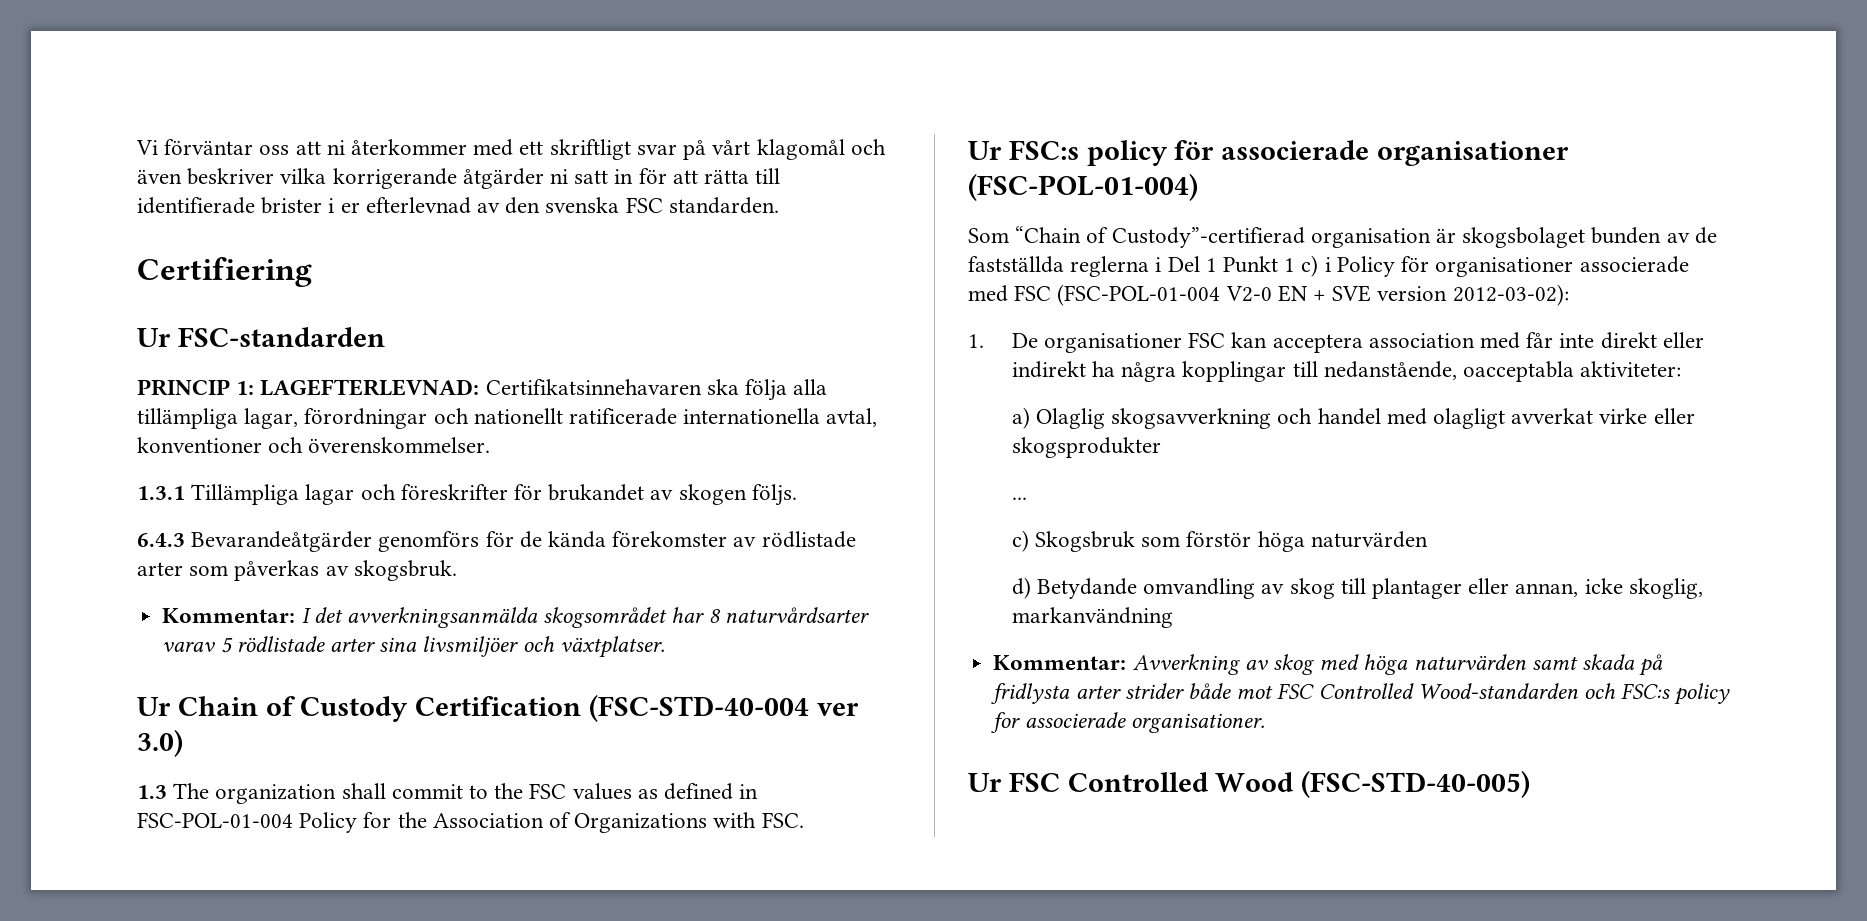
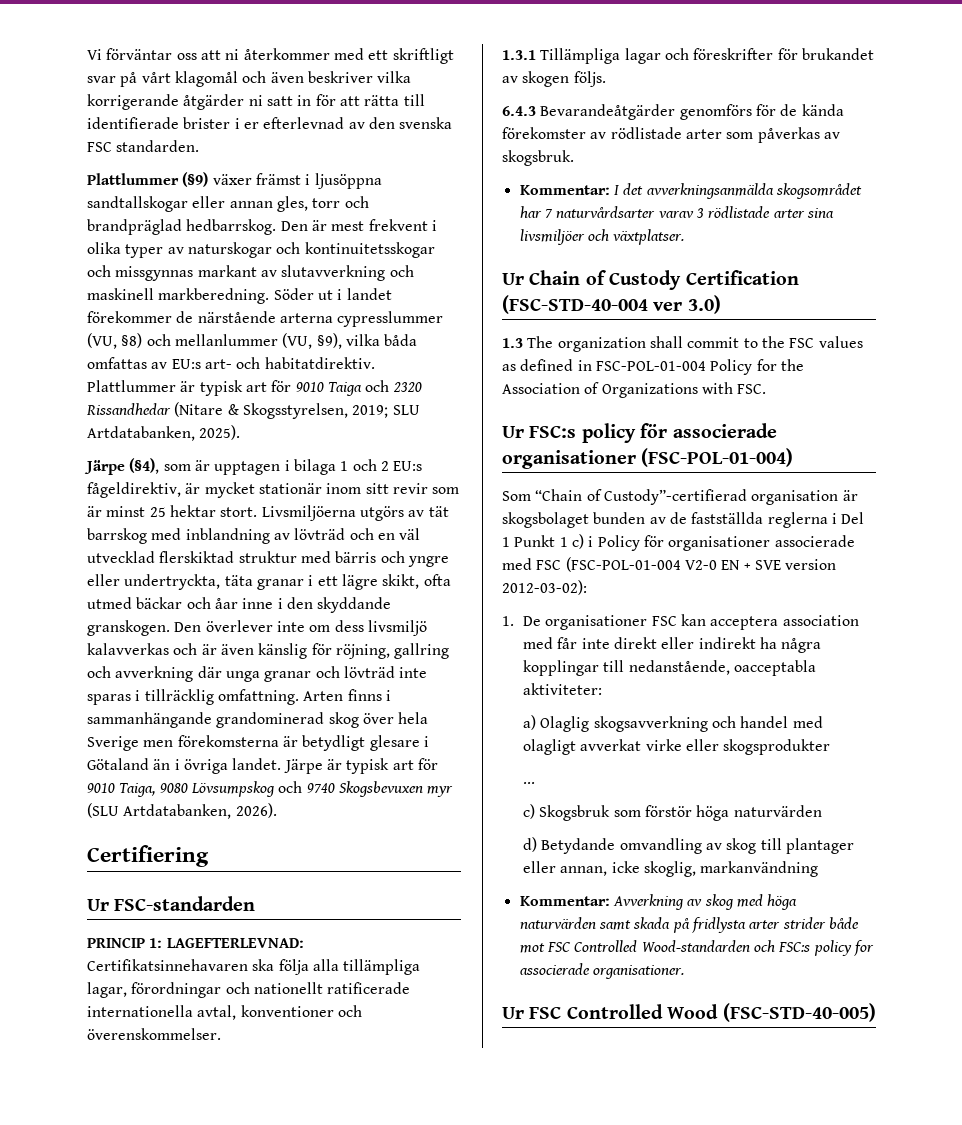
(779, 205) none -> [87,172,382,189] [87,196,369,212] [87,219,437,235] [87,242,435,258] [87,265,414,281] [87,288,392,304] [87,311,444,327] [87,333,418,349] [87,357,375,369] [87,380,422,396] [86,402,420,419] [87,425,241,441] [84,458,423,475] [87,482,460,498] [87,505,449,521] [87,528,421,544] [87,551,449,567] [87,574,451,590] [87,597,392,613] [87,620,427,636] [87,643,450,659] [87,666,428,682] [87,689,391,705] [87,712,429,728] [87,735,429,751] [87,758,438,774] [87,781,454,797] [87,803,277,819] // Plattlummer (§9) växer främst i ljusöppna sandtallskogar eller annan gles, torr och brandpräglad hedbarrskog. Den är mest frekvent i olika typer av naturskogar och kontinuitetsskogar och missgynnas markant av slutavverkning och maskinell markberedning. Söder ut i landet förekommer de närstående arterna cypresslummer (VU, §8) och mellanlummer (VU, §9), vilka båda omfattas av EU:s art- och habitatdirektiv. Plattlummer är typisk art för 9010 Taiga och 2320 Rissandhedar (Nitare & Skogsstyrelsen, 2019; SLU Artdatabanken, 2025). // Järpe (§4), som är upptagen i bilaga 1 och 2 EU:s fågeldirektiv, är mycket stationär inom sitt revir som är minst 25 hektar stort. Livsmiljöerna utgörs av tät barrskog med inblandning av lövträd och en väl utvecklad flerskiktad struktur med bärris och yngre eller undertryckta, täta granar i ett lägre skikt, ofta utmed bäckar och åar inne i den skyddande granskogen. Den överlever inte om dess livsmiljö kalavverkas och är även känslig för röjning, gallring och avverkning där unga granar och lövträd inte sparas i tillräcklig omfattning. Arten finns i sammanhängande grandominerad skog över hela Sverige men förekomsterna är betydligt glesare i Götaland än i övriga landet. Järpe är typisk art för 9010 Taiga, 9080 Lövsumpskog och 9740 Skogsbevuxen myr (SLU Artdatabanken, 2026).
[708,609,721,623] 8 -> [544,209,553,218] 7
[220,637,233,653] 5 -> [695,208,704,218] 3

